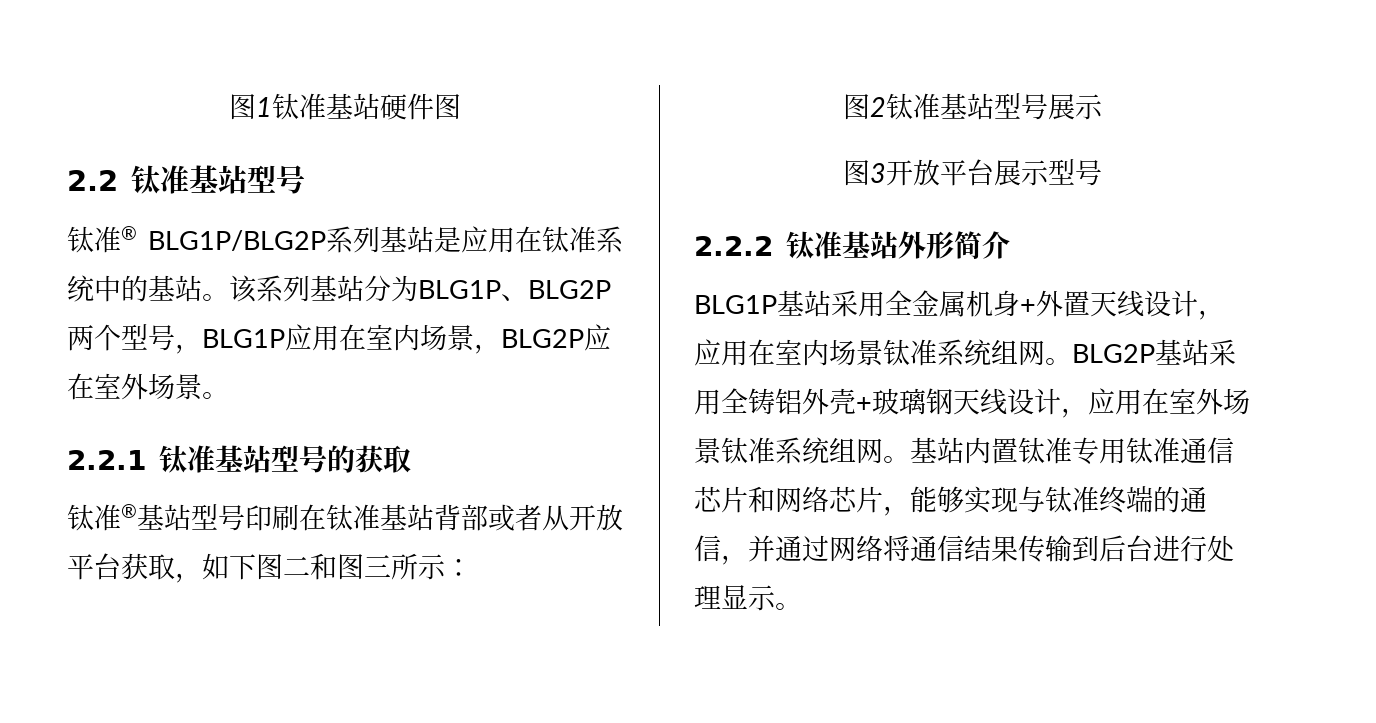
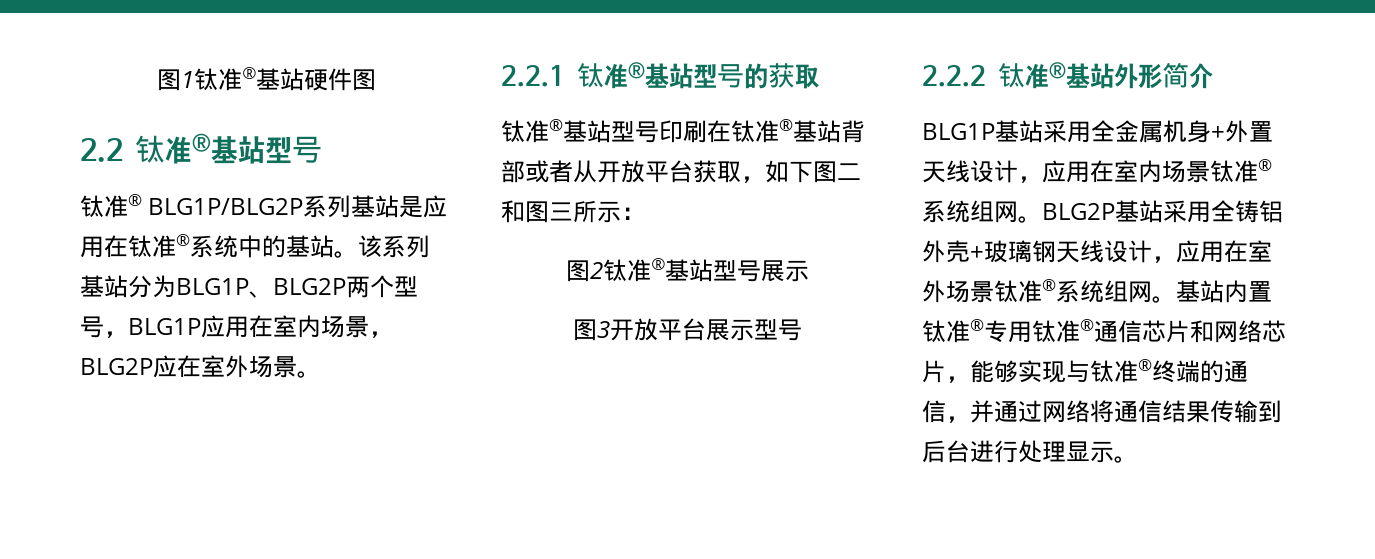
(326, 106) none -> [242,67,256,79] ®
(190, 179) none -> [191,133,211,152] ®
(596, 239) none -> [176,234,190,246] ®
(216, 459) none -> [627,62,645,79] ®
(380, 517) none -> [779,119,793,131] ®
(940, 106) none -> [651,258,665,270] ®
(843, 245) none -> [1048,62,1066,79] ®
(937, 352) none -> [1258,159,1272,171] ®
(775, 450) none -> [1042,279,1056,291] ®
(1072, 450) none -> [970,319,984,331] ®
(1180, 450) none -> [1080,319,1094,331] ®
(1099, 499) none -> [1138,359,1152,371] ®

